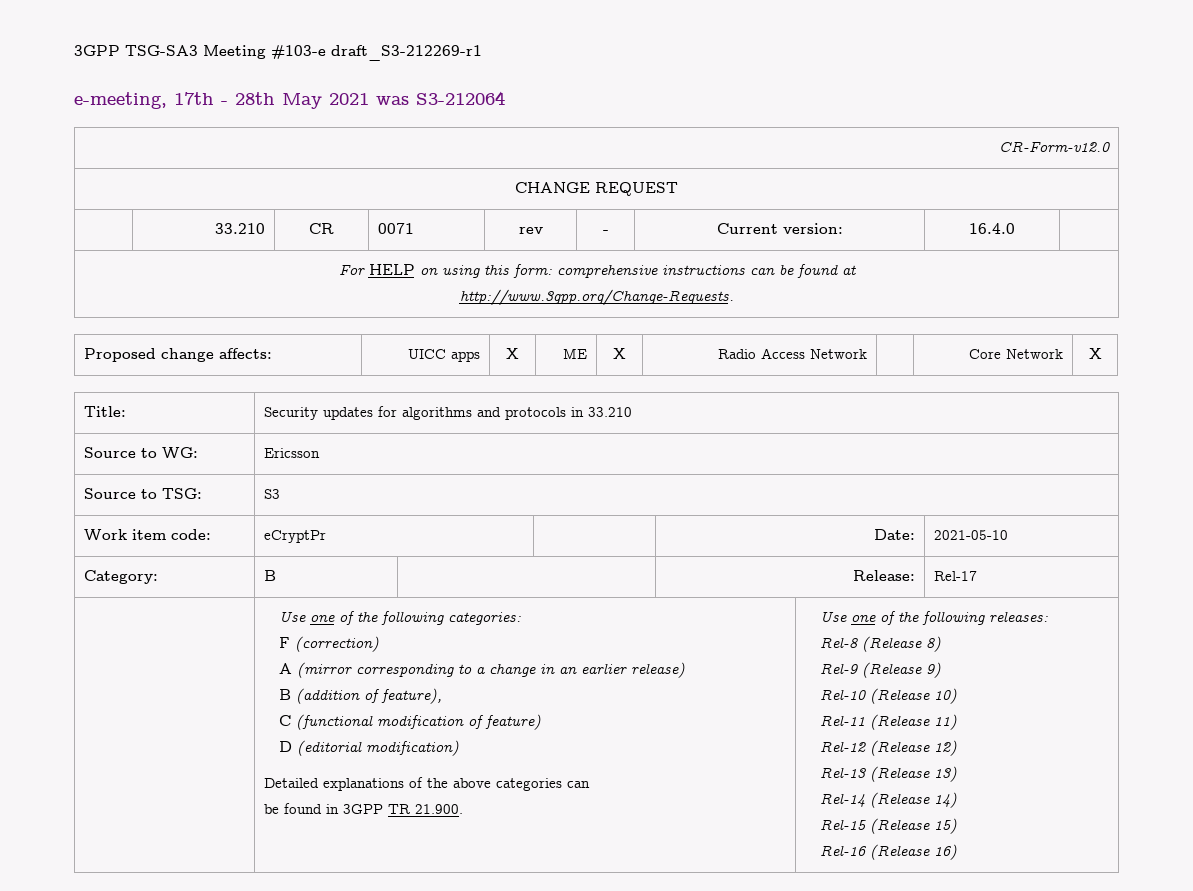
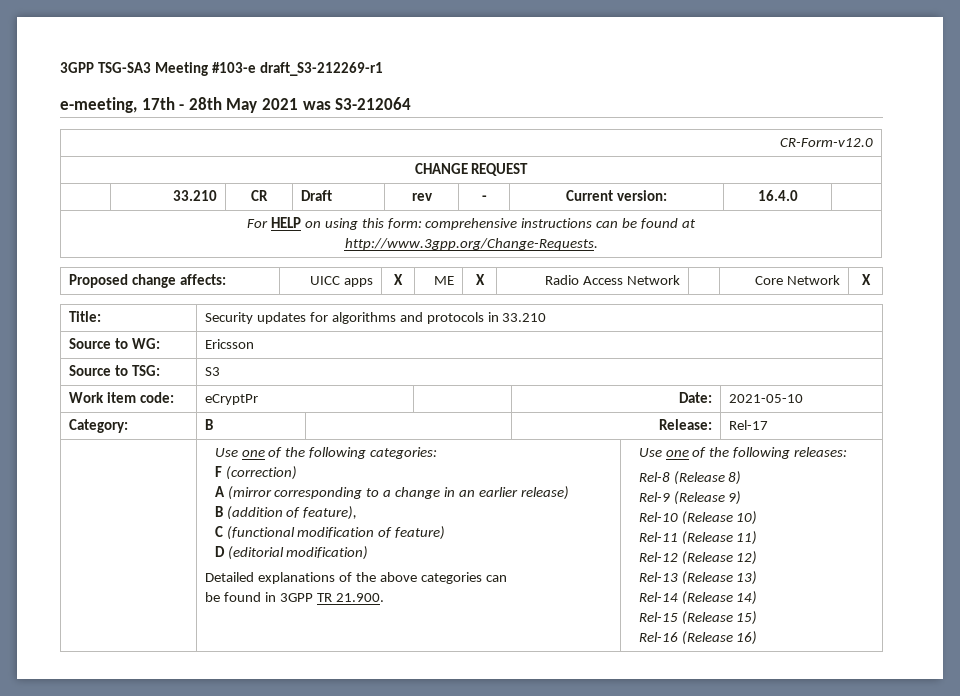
[377,223,414,234] 0071 -> [301,190,333,201] Draft

